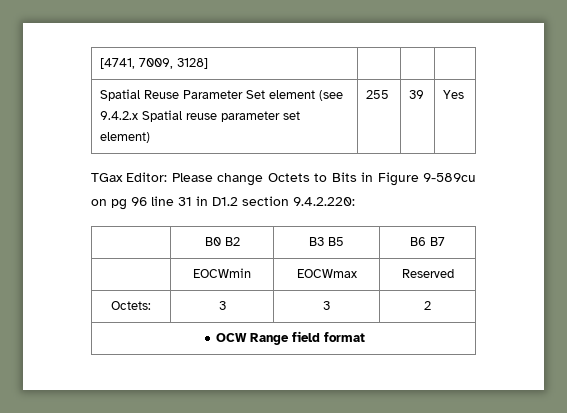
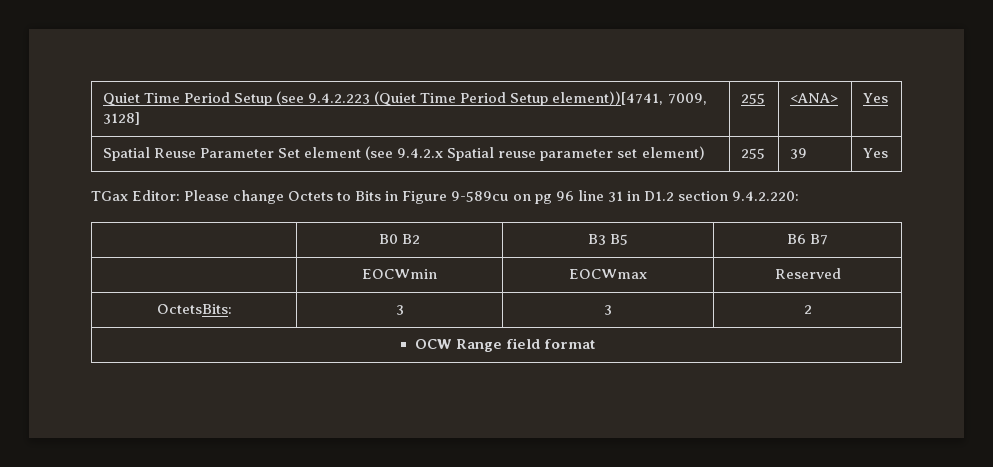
[100,58,136,69] [4741, -> [102,91,664,106] Quiet Time Period Setup (see 9.4.2.223 (Quiet Time Period Setup element))[4741,
(209, 63) | | -> [740,93,765,104] [789,93,838,103] [862,93,888,103] 255 | <ANA> | Yes
[111,301,151,310] Octets: -> [156,304,232,314] OctetsBits:

